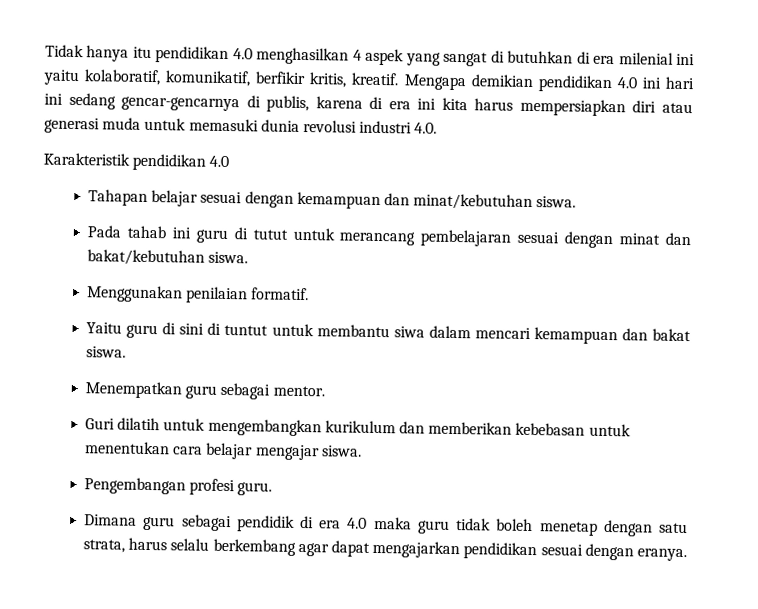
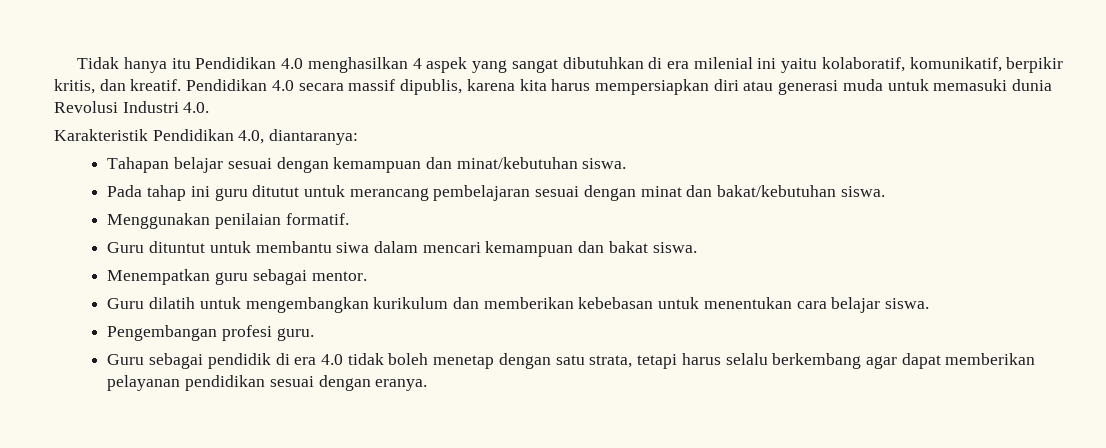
[155,46,230,64] pendidikan -> [195,57,277,69] Pendidikan
[490,50,574,64] di butuhkan -> [562,57,644,69] dibutuhkan
[255,71,695,93] [44,92,437,113] berfikir kritis, kreatif. Mengapa demikian pendidikan 4.0 ini hari ini sedang gencar-gencarnya di publis, karena di era ini -> [1006,57,1064,73] [54,79,515,95] berpikir kritis, dan kreatif. Pendidikan 4.0 secara massif dipublis, karena
[302,119,413,134] revolusi industri -> [54,101,179,113] Revolusi Industri
[132,153,230,171] pendidikan 4.0 -> [152,129,359,145] Pendidikan 4.0, diantaranya:
[127,225,168,239] tahab -> [147,185,187,201] tahap
[233,227,288,240] di tutut -> [252,185,300,197] ditutut
[86,322,269,339] Yaitu guru di sini di tuntut -> [107,241,206,253] Guru dituntut
[85,418,116,430] Guri -> [107,298,145,309] Guru
[254,444,320,461] mengajar -> (881, 305) none
[84,514,176,531] Dimana guru -> [107,354,145,365] Guru
[373,516,450,534] maka guru -> (343, 359) none
(126, 546) none -> [637,354,678,369] tetapi
[372,540,461,559] mengajarkan -> [945,353,1036,365] [107,375,181,391] memberikan pelayanan

